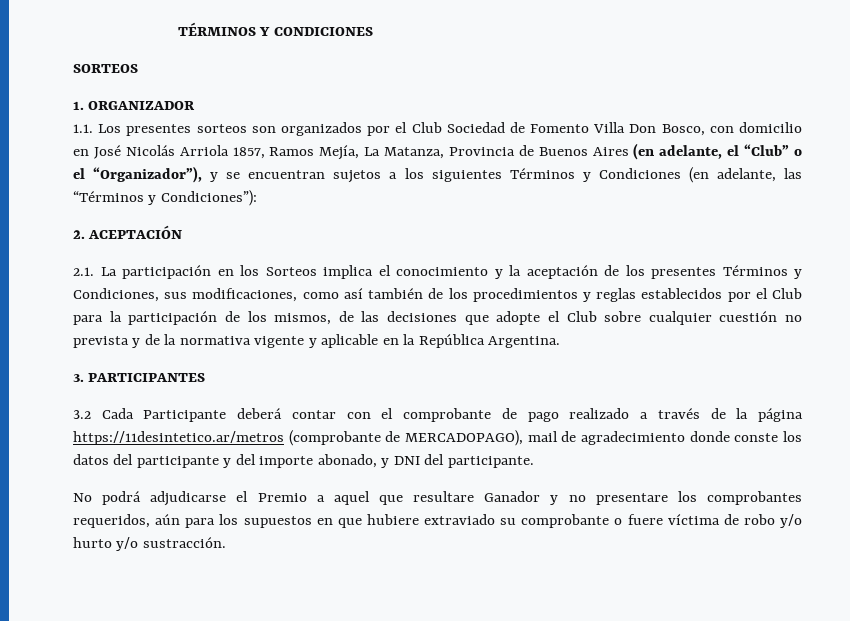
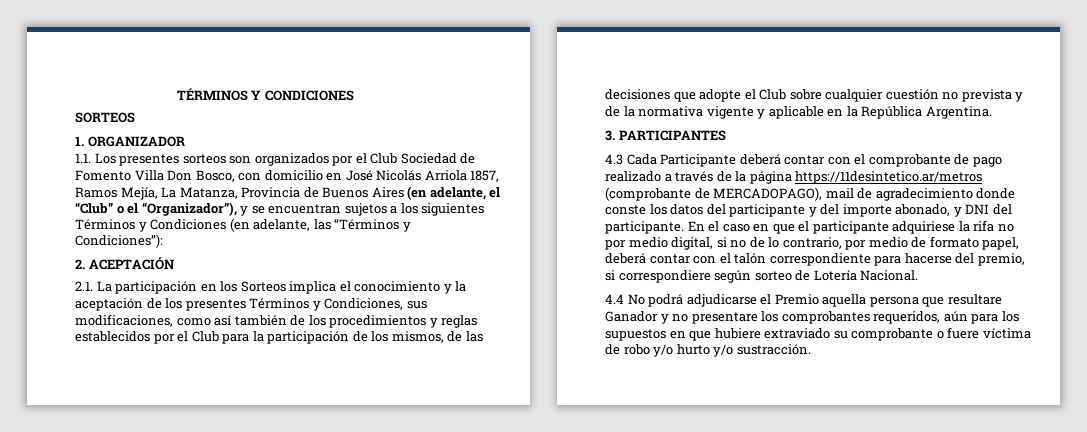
[73,410,91,419] 3.2 -> [605,154,623,165] 4.3
(534, 462) // -> [687,220,1014,234] [605,236,1020,250] [605,253,1025,266] [605,270,919,283] [605,294,624,304] En el caso en que el participante adquiriese la rifa no por medio digital, si no de lo contrario, por medio de formato papel, deberá contar con el talón correspondiente para hacerse del premio, si correspondiere según sorteo de Lotería Nacional. // 4.4
[316,491,370,505] a aquel -> [822,294,919,307] aquella persona

